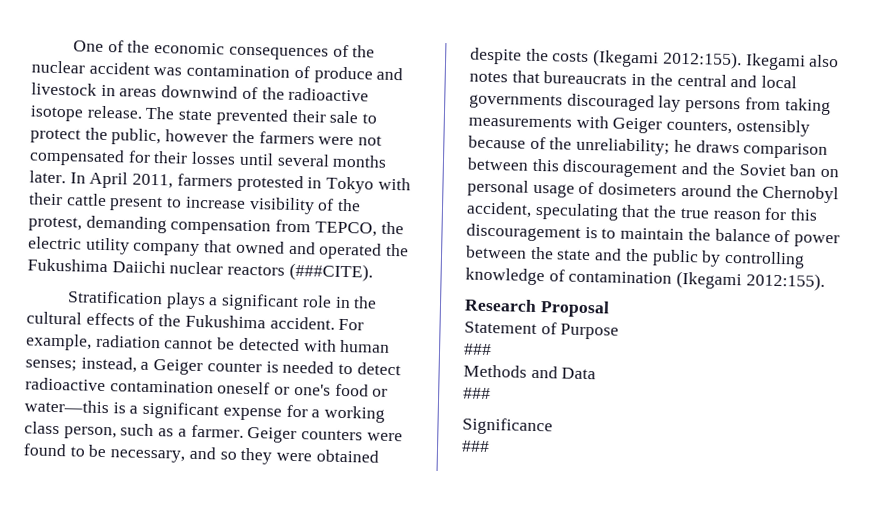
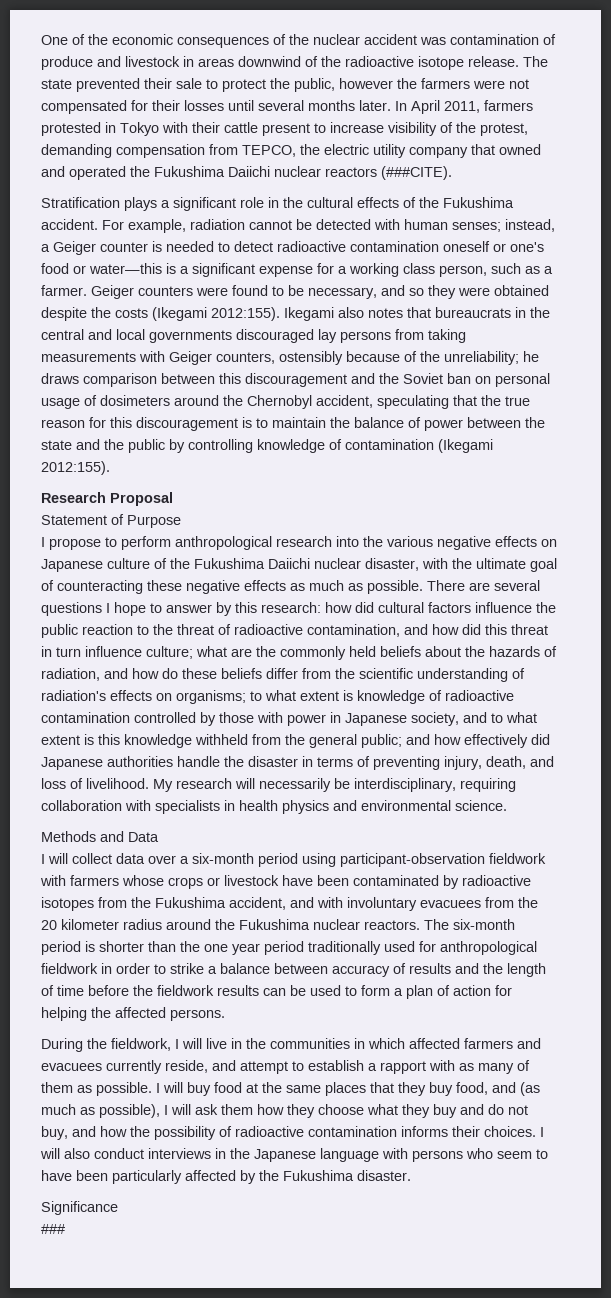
[463,343,492,356] [463,364,597,380] [463,387,491,400] ### // Methods and Data // ### -> [41,536,557,550] [41,558,557,572] [41,580,540,594] [41,602,556,616] [41,624,548,638] [41,646,557,660] [41,668,525,682] [41,690,514,704] [41,712,537,726] [41,734,550,748] [41,756,554,770] [41,778,516,792] [41,800,507,814] [41,831,159,842] [41,853,546,867] [40,875,531,889] [41,897,538,911] [41,919,515,930] [41,941,537,955] [41,963,546,977] [41,985,512,999] [41,1007,225,1021] [41,1038,541,1052] [41,1060,530,1074] [41,1082,540,1096] [41,1104,528,1118] [41,1126,544,1140] [40,1148,548,1162] [41,1170,411,1184] I propose to perform anthropological research into the various negative effects on Japanese culture of the Fukushima Daiichi nuclear disaster, with the ultimate goal of counteracting these negative effects as much as possible. There are several questions I hope to answer by this research: how did cultural factors influence the public reaction to the threat of radioactive contamination, and how did this threat in turn influence culture; what are the commonly held beliefs about the hazards of radiation, and how do these beliefs differ from the scientific understanding of radiation's effects on organisms; to what extent is knowledge of radioactive contamination controlled by those with power in Japanese society, and to what extent is this knowledge withheld from the general public; and how effectively did Japanese authorities handle the disaster in terms of preventing injury, death, and loss of livelihood. My research will necessarily be interdisciplinary, requiring collaboration with specialists in health physics and environmental science. // Methods and Data // I will collect data over a six-month period using participant-observation fieldwork with farmers whose crops or livestock have been contaminated by radioactive isotopes from the Fukushima accident, and with involuntary evacuees from the 20 kilometer radius around the Fukushima nuclear reactors. The six-month period is shorter than the one year period traditionally used for anthropological fieldwork in order to strike a balance between accuracy of results and the length of time before the fieldwork results can be used to form a plan of action for helping the affected persons. // During the fieldwork, I will live in the communities in which affected farmers and evacuees currently reside, and attempt to establish a rapport with as many of them as possible. I will buy food at the same places that they buy food, and (as much as possible), I will ask them how they choose what they buy and do not buy, and how the possibility of radioactive contamination informs their choices. I will also conduct interviews in the Japanese language with persons who seem to have been particularly affected by the Fukushima disaster.

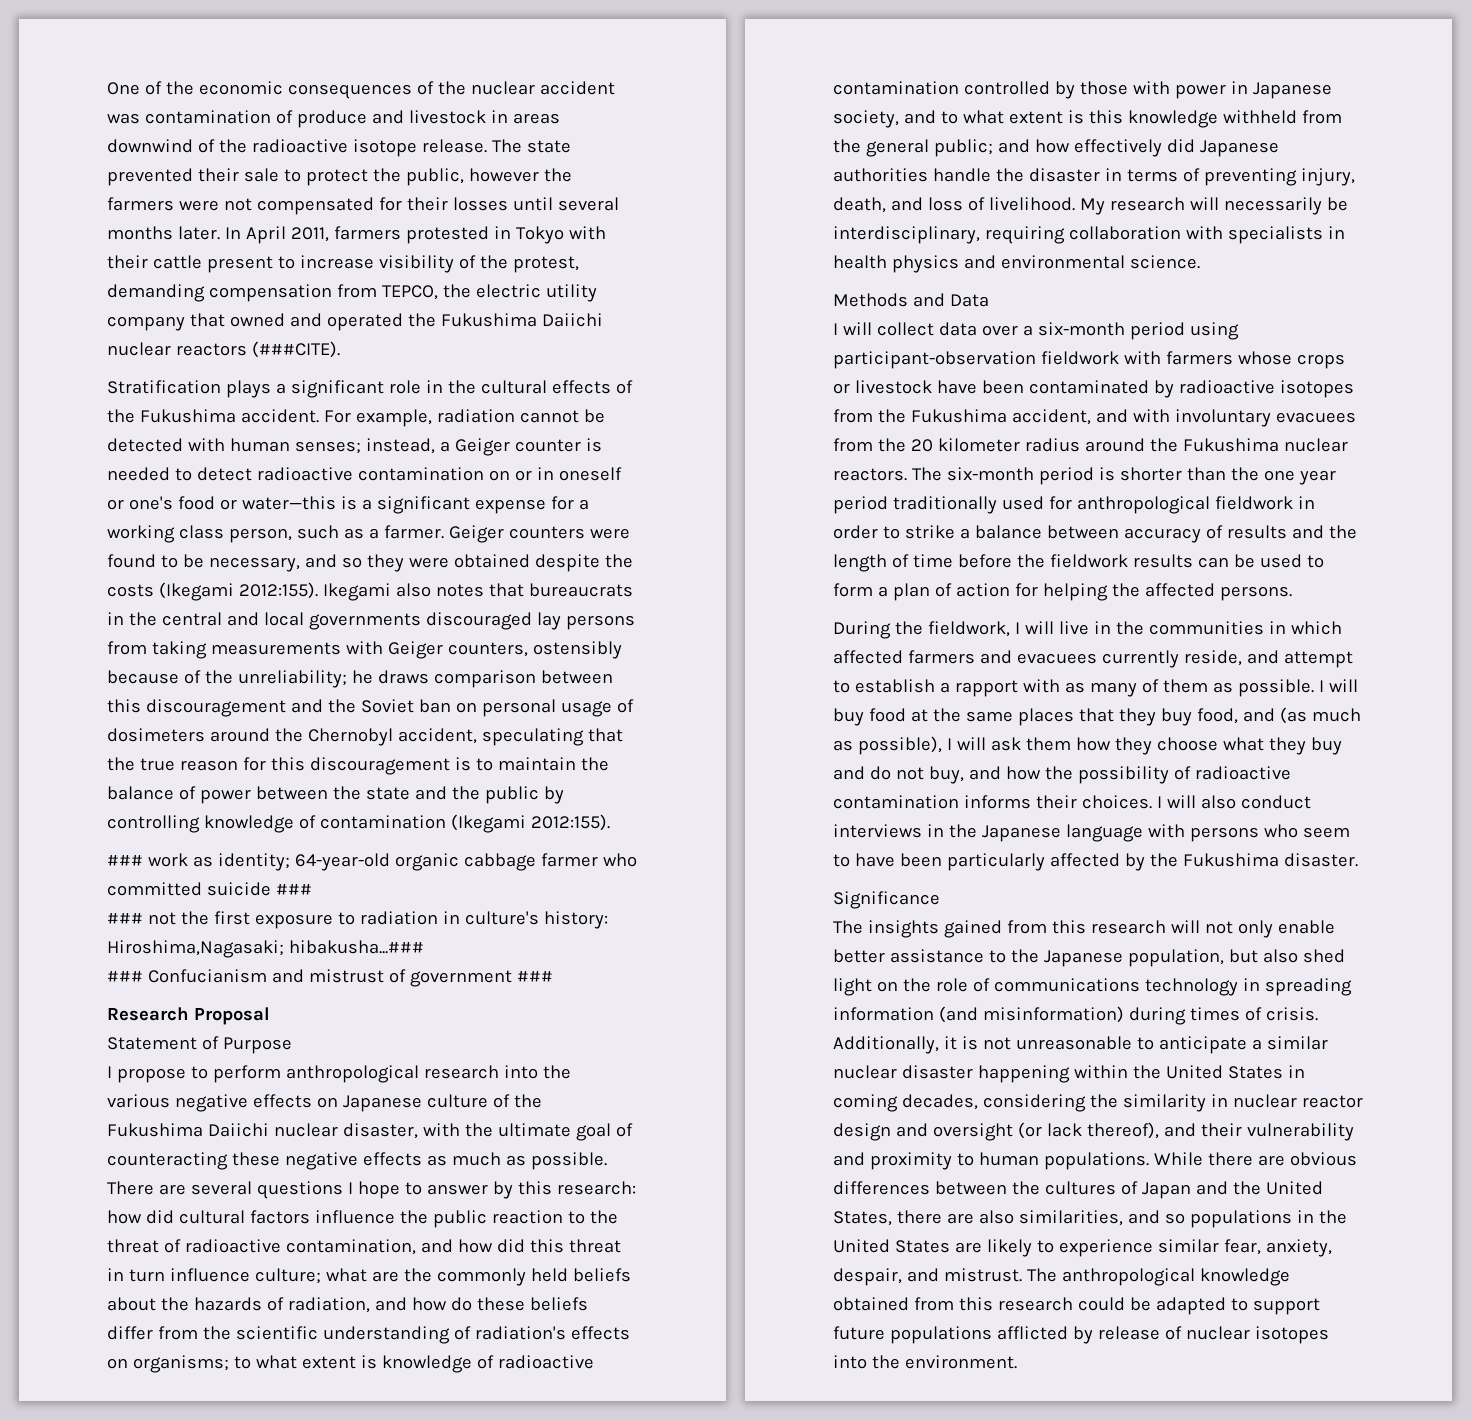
(439, 246) none -> [488,467,554,481] on or in
(110, 468) none -> [107,853,637,871] [107,882,312,896] [107,911,608,929] [107,940,424,958] [107,969,553,987] // ### work as identity; 64-year-old organic cabbage farmer who committed suicide ### // ### not the first exposure to radiation in culture's history: Hiroshima,Nagasaki; hibakusha...### // ### Confucianism and mistrust of government ###
[41,1224,65,1234] ### -> [833,920,1335,938] [833,949,1345,967] [833,978,1352,996] [833,1006,1318,1025] [833,1036,1328,1054] [833,1065,1305,1083] [833,1094,1363,1112] [833,1122,1354,1141] [833,1152,1357,1170] [833,1181,1323,1199] [833,1210,1347,1228] [833,1239,1332,1257] [833,1268,1290,1286] [833,1297,1320,1315] [833,1326,1329,1344] [833,1355,1017,1369] The insights gained from this research will not only enable better assistance to the Japanese population, but also shed light on the role of communications technology in spreading information (and misinformation) during times of crisis. Additionally, it is not unreasonable to anticipate a similar nuclear disaster happening within the United States in coming decades, considering the similarity in nuclear reactor design and oversight (or lack thereof), and their vulnerability and proximity to human populations. While there are obvious differences between the cultures of Japan and the United States, there are also similarities, and so populations in the United States are likely to experience similar fear, anxiety, despair, and mistrust. The anthropological knowledge obtained from this research could be adapted to support future populations afflicted by release of nuclear isotopes into the environment.

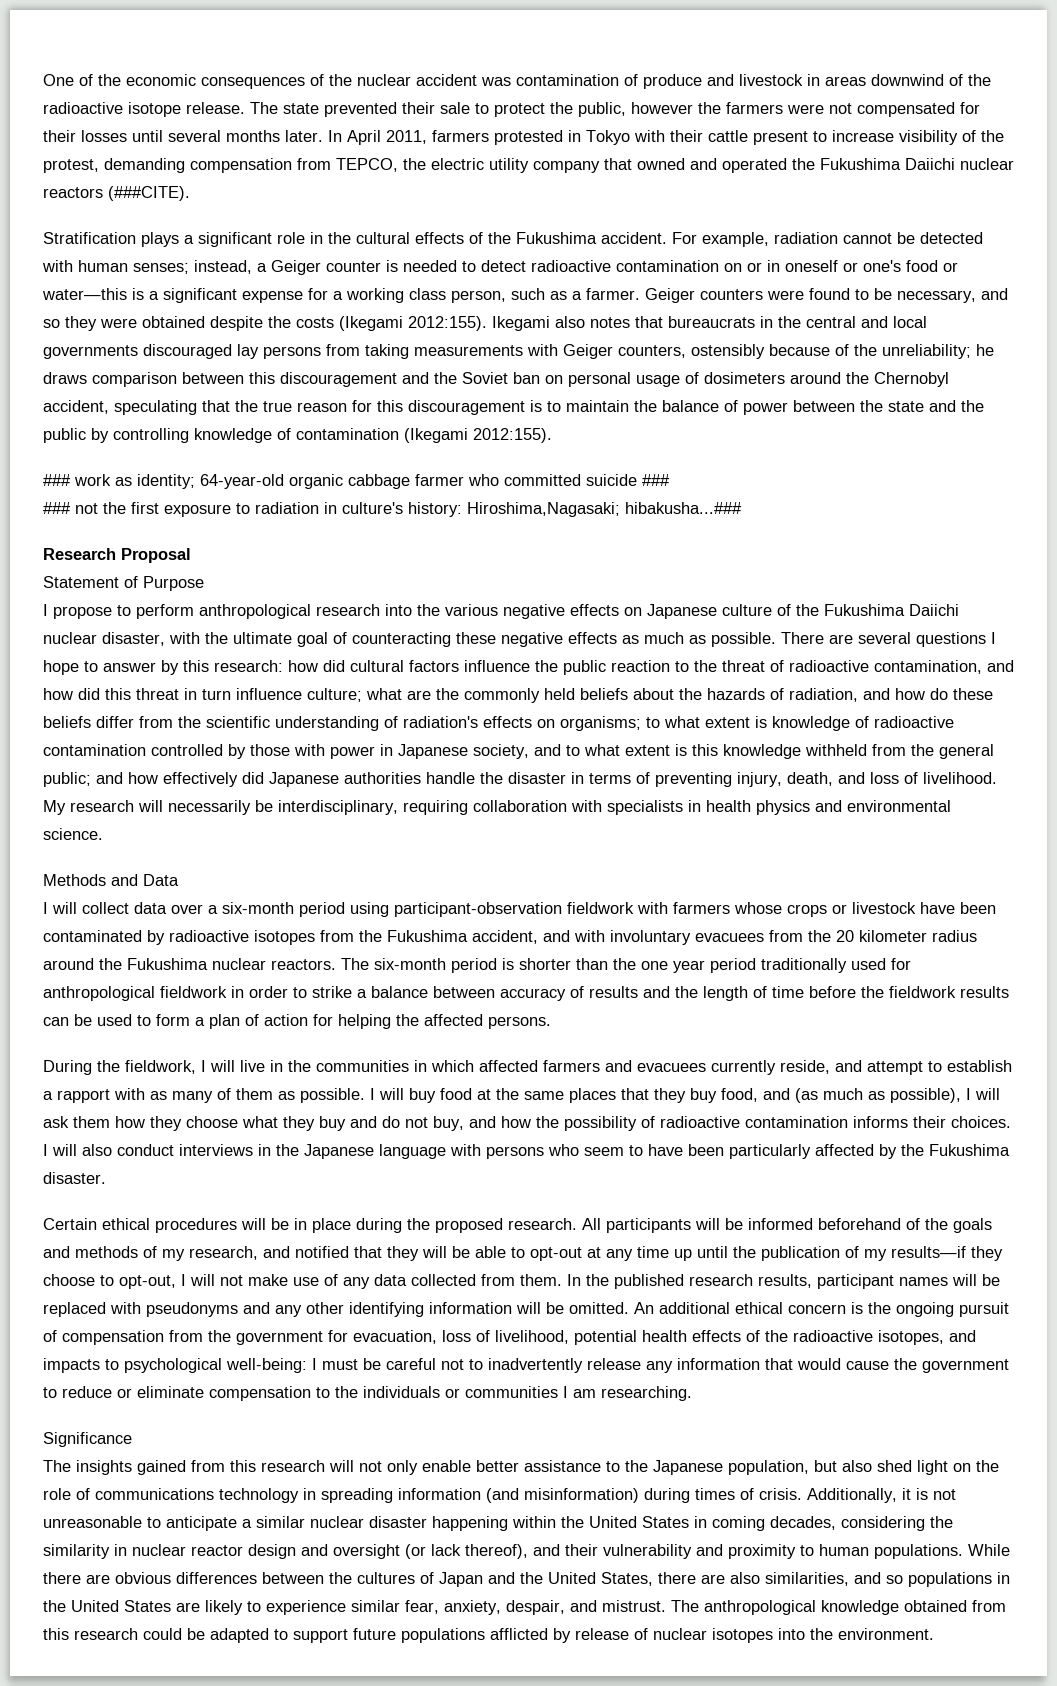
[107,969,553,987] // ### Confucianism and mistrust of government ### -> (742, 508) none
(1358, 860) none -> [43,1218,992,1233] [43,1246,1003,1261] [43,1274,1000,1289] [43,1302,1009,1317] [43,1330,976,1345] [43,1358,1009,1373] [43,1386,692,1401] // Certain ethical procedures will be in place during the proposed research. All participants will be informed beforehand of the goals and methods of my research, and notified that they will be able to opt-out at any time up until the publication of my results—if they choose to opt-out, I will not make use of any data collected from them. In the published research results, participant names will be replaced with pseudonyms and any other identifying information will be omitted. An additional ethical concern is the ongoing pursuit of compensation from the government for evacuation, loss of livelihood, potential health effects of the radioactive isotopes, and impacts to psychological well-being: I must be careful not to inadvertently release any information that would cause the government to reduce or eliminate compensation to the individuals or communities I am researching.

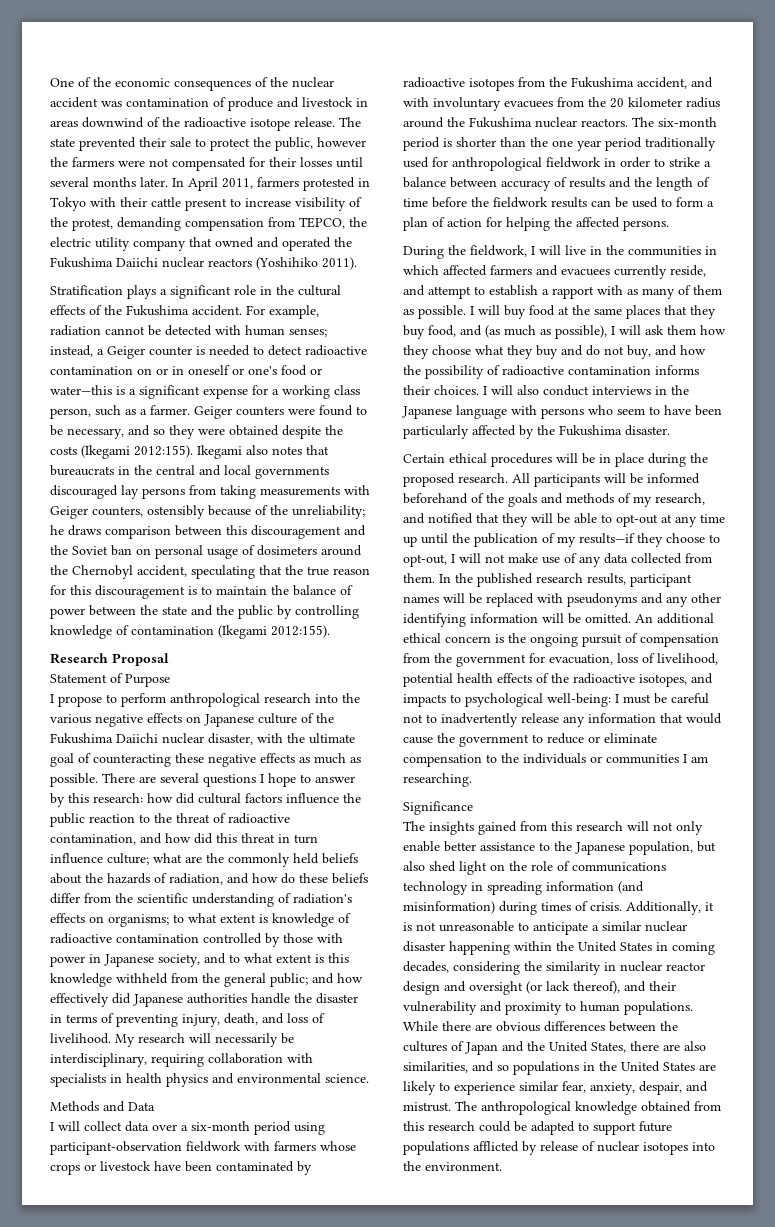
[108,186,190,201] (###CITE). -> [256,257,357,270] (Yoshihiko 2011).
[43,474,670,489] [43,502,742,517] // ### work as identity; 64-year-old organic cabbage farmer who committed suicide ### // ### not the first exposure to radiation in culture's history: Hiroshima,Nagasaki; hibakusha...### -> (330, 631) none

